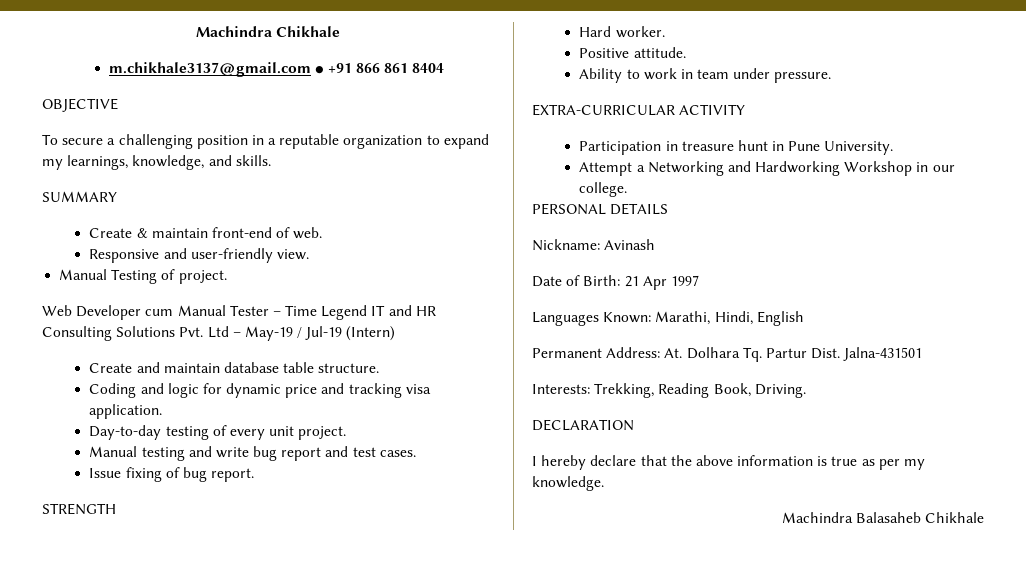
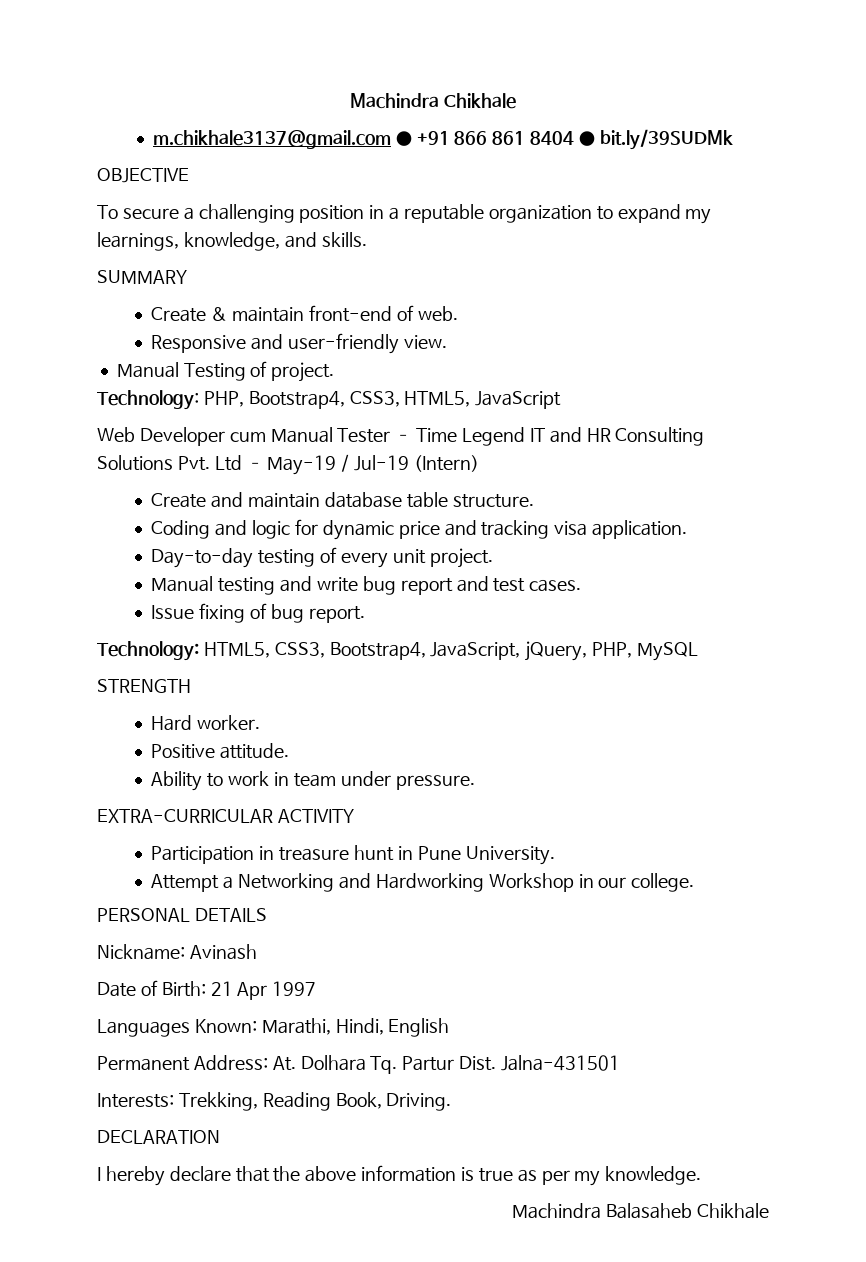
(445, 68) none -> [579,129,733,150] ● bit.ly/39SUDMk
(227, 277) none -> [97,390,562,410] // Technology: PHP, Bootstrap4, CSS3, HTML5, JavaScript
(255, 475) none -> [97,641,699,661] // Technology: HTML5, CSS3, Bootstrap4, JavaScript, jQuery, PHP, MySQL

